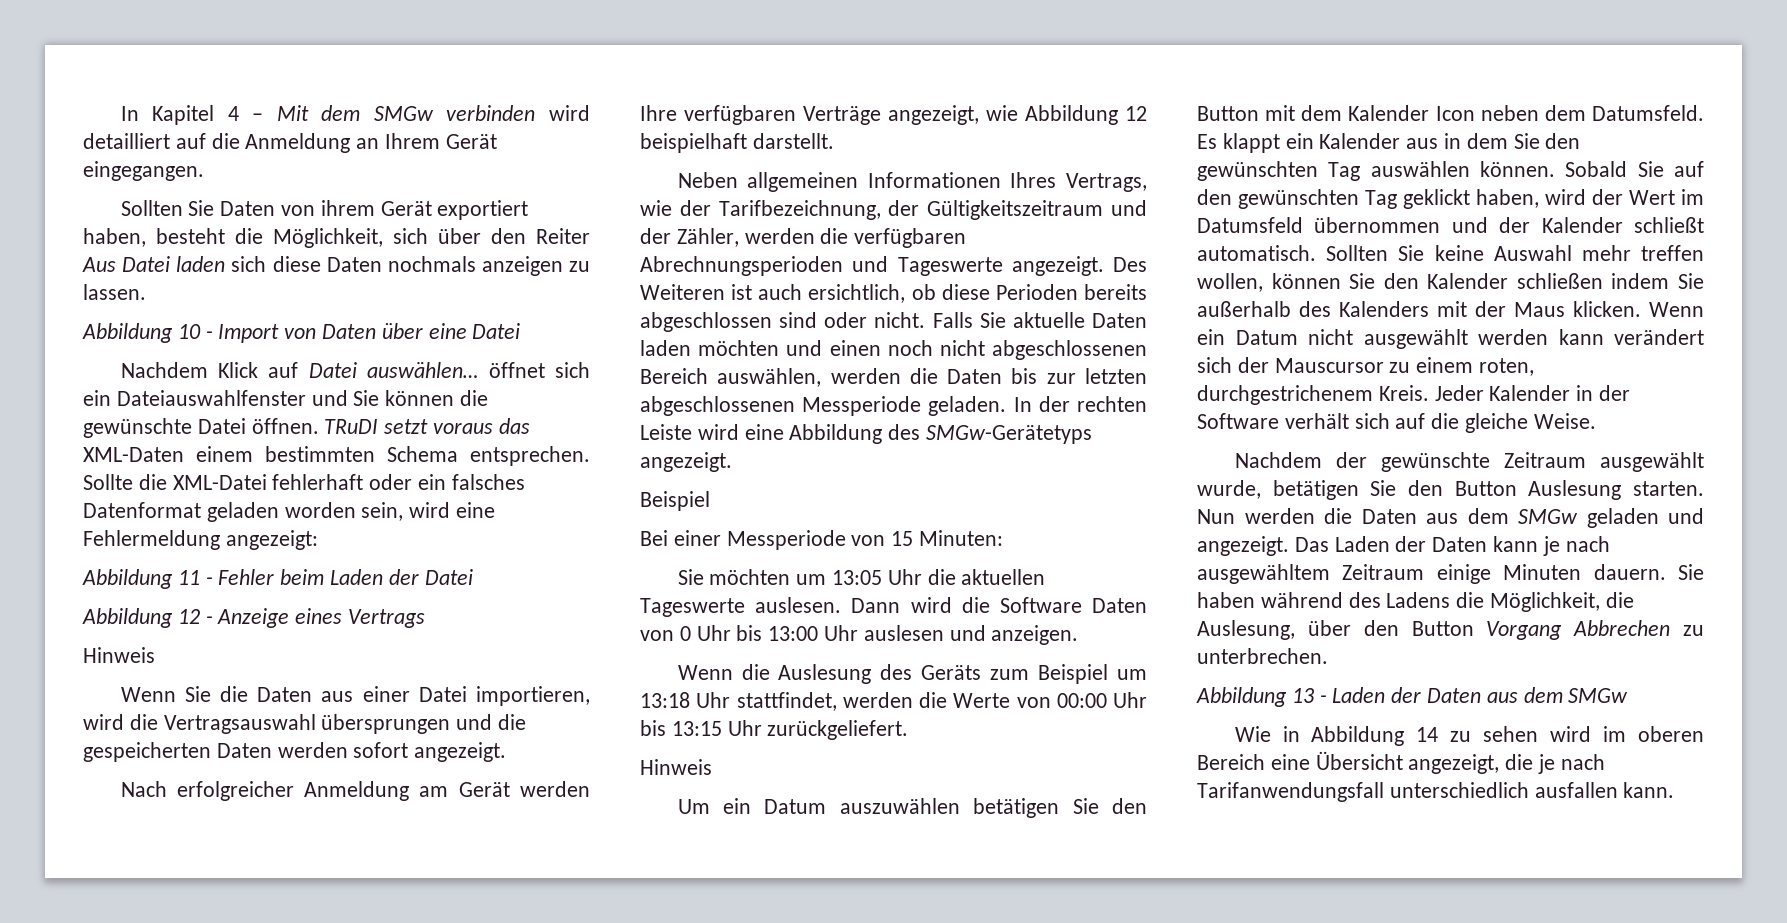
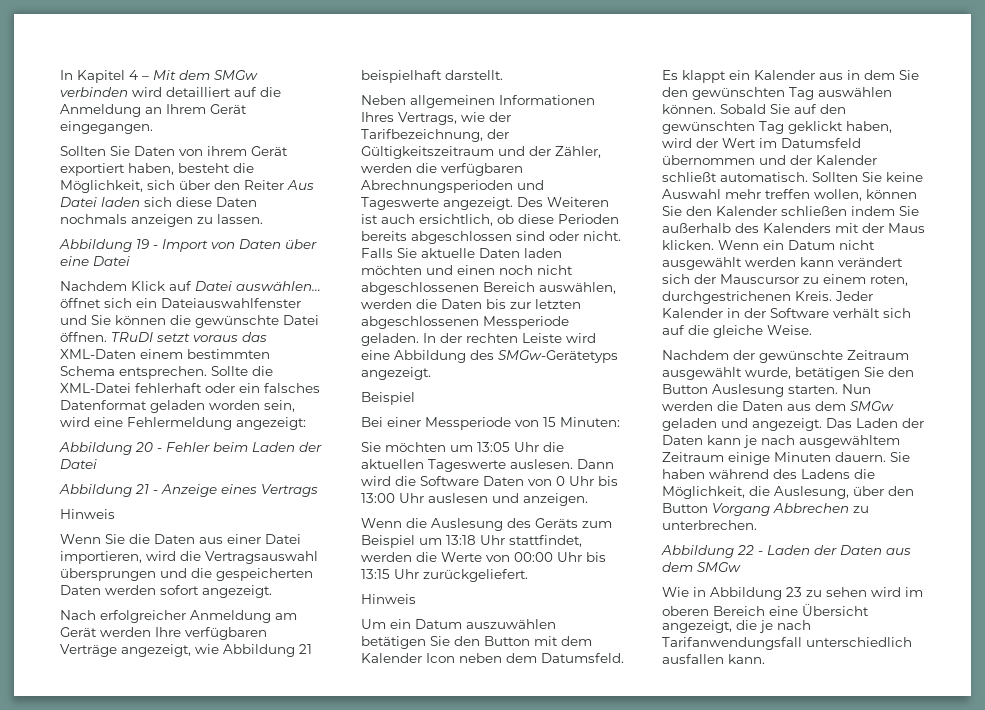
[177,324,201,339] 10 -> [136,239,149,249] 19
[177,570,200,585] 11 -> [135,442,153,452] 20
[177,609,200,624] 12 -> [135,484,149,494] 21
[1125,106,1147,121] 12 -> [299,644,312,654] 21
[1197,385,1373,405] durchgestrichenem -> [662,291,791,304] durchgestrichenen
[1291,688,1314,703] 13 -> [737,545,754,555] 22
[1416,727,1439,742] 14 -> [786,587,802,597] 23

